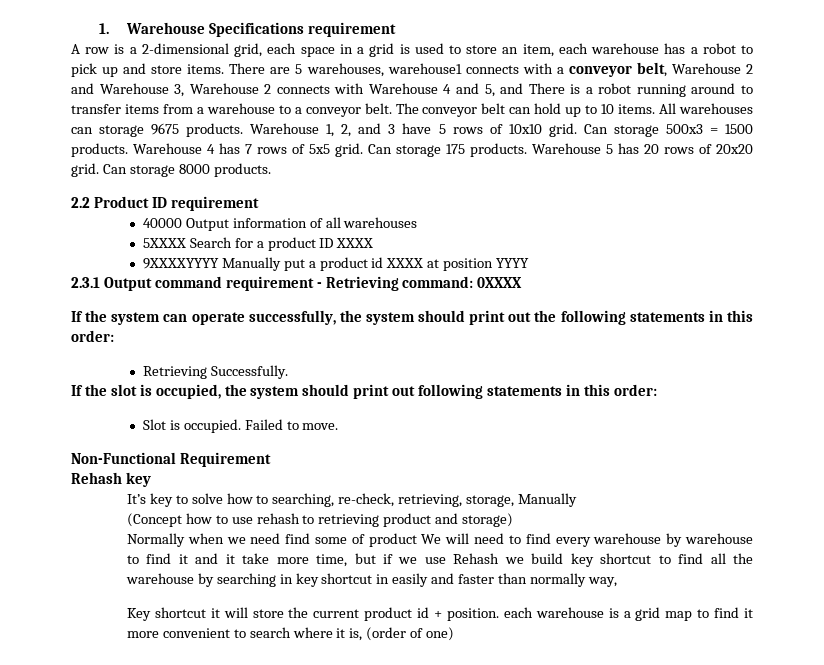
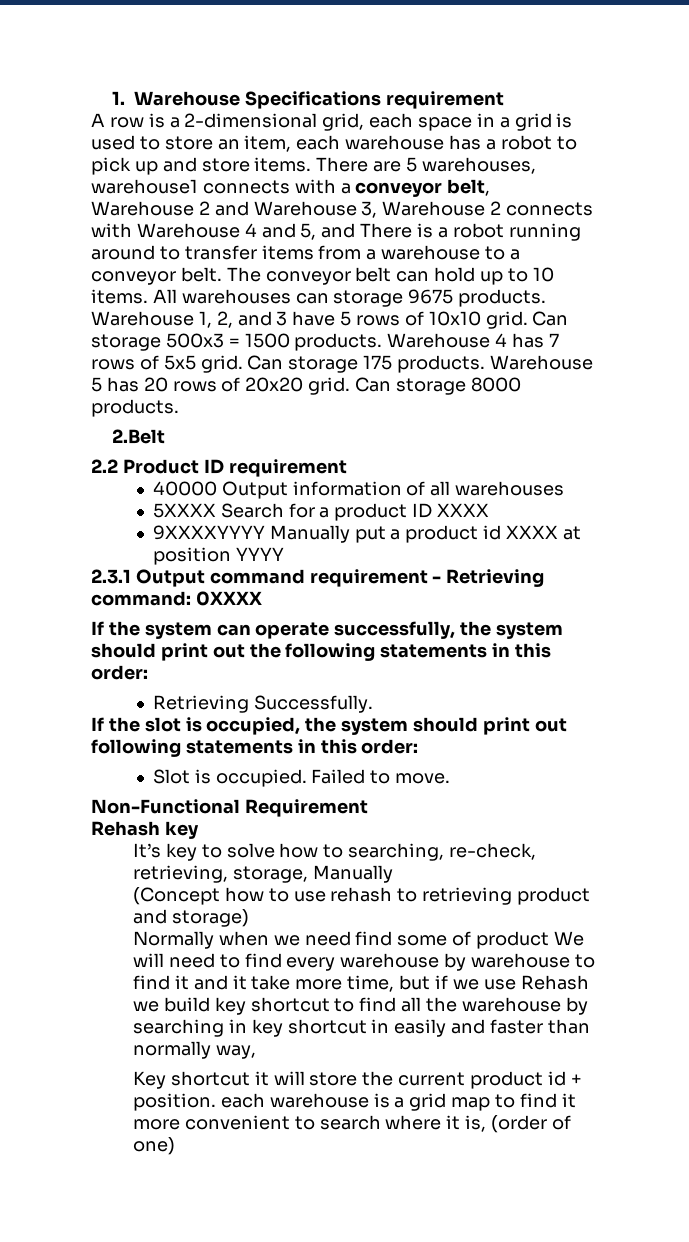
(271, 170) none -> [112,429,166,444] // 2.Belt

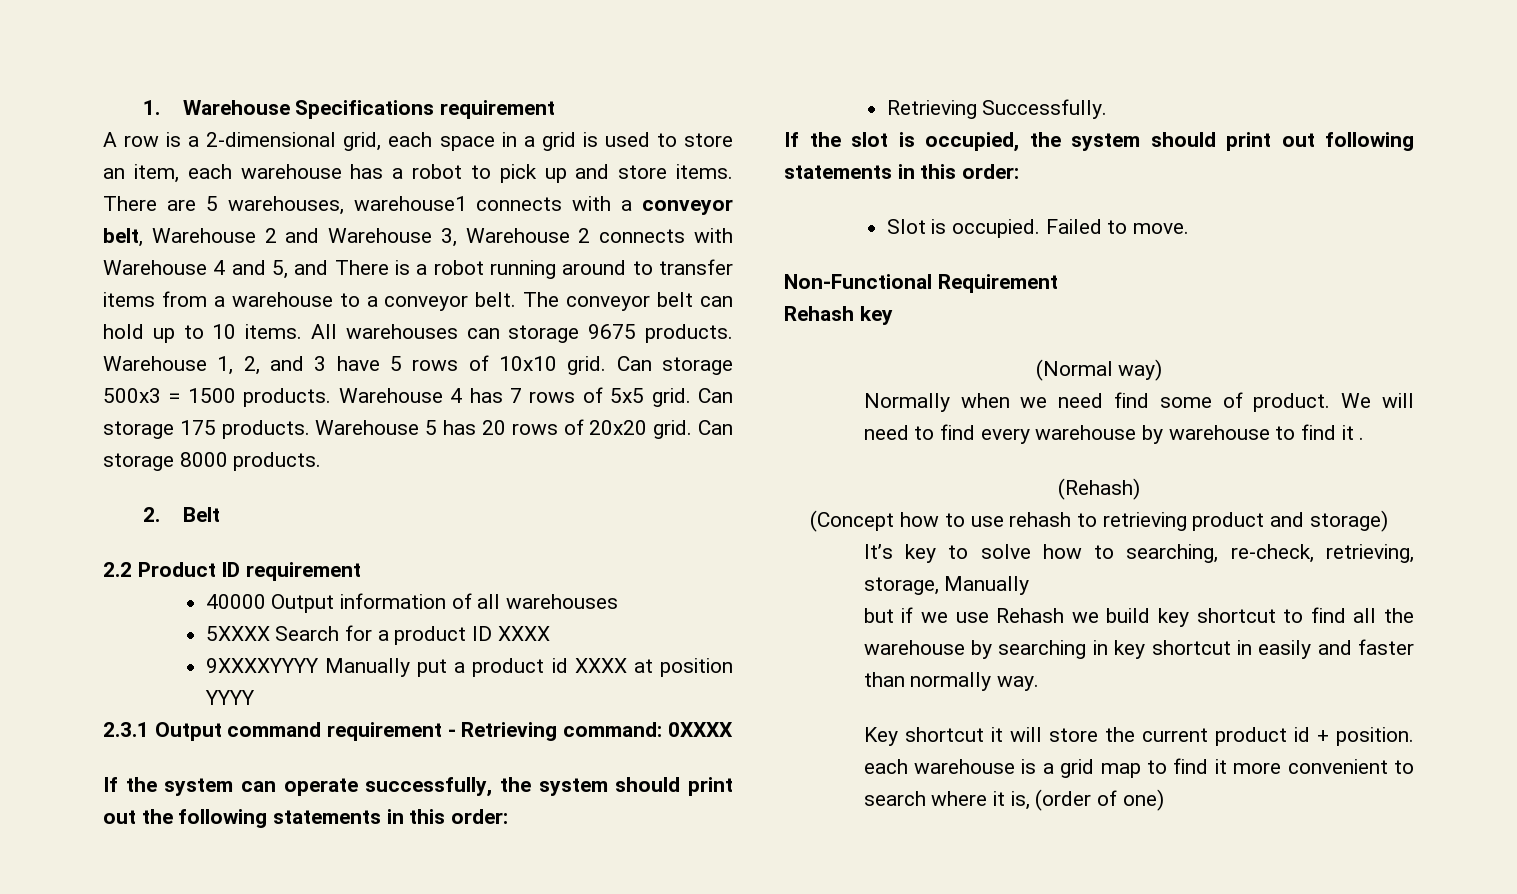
[112,429,166,444] 2.Belt -> [142,507,220,522] 2. Belt
(199, 830) none -> [1035,359,1163,381] [863,392,1414,412] [863,424,1365,444] [1058,478,1140,500] [810,510,1388,532] // (Normal way) // Normally when we need find some of product. We will need to find every warehouse by warehouse to find it . // (Rehash) // (Concept how to use rehash to retrieving product and storage)
[133,887,591,905] [133,909,249,927] [133,931,584,949] [133,953,595,971] [133,975,395,992] (Concept how to use rehash to retrieving product and storage) // Normally when we need find some of product We will need to find every warehouse by warehouse to find it and it take more time, -> (1030, 585) none
[215,1045,256,1059] way, -> [997,676,1040,691] way.

